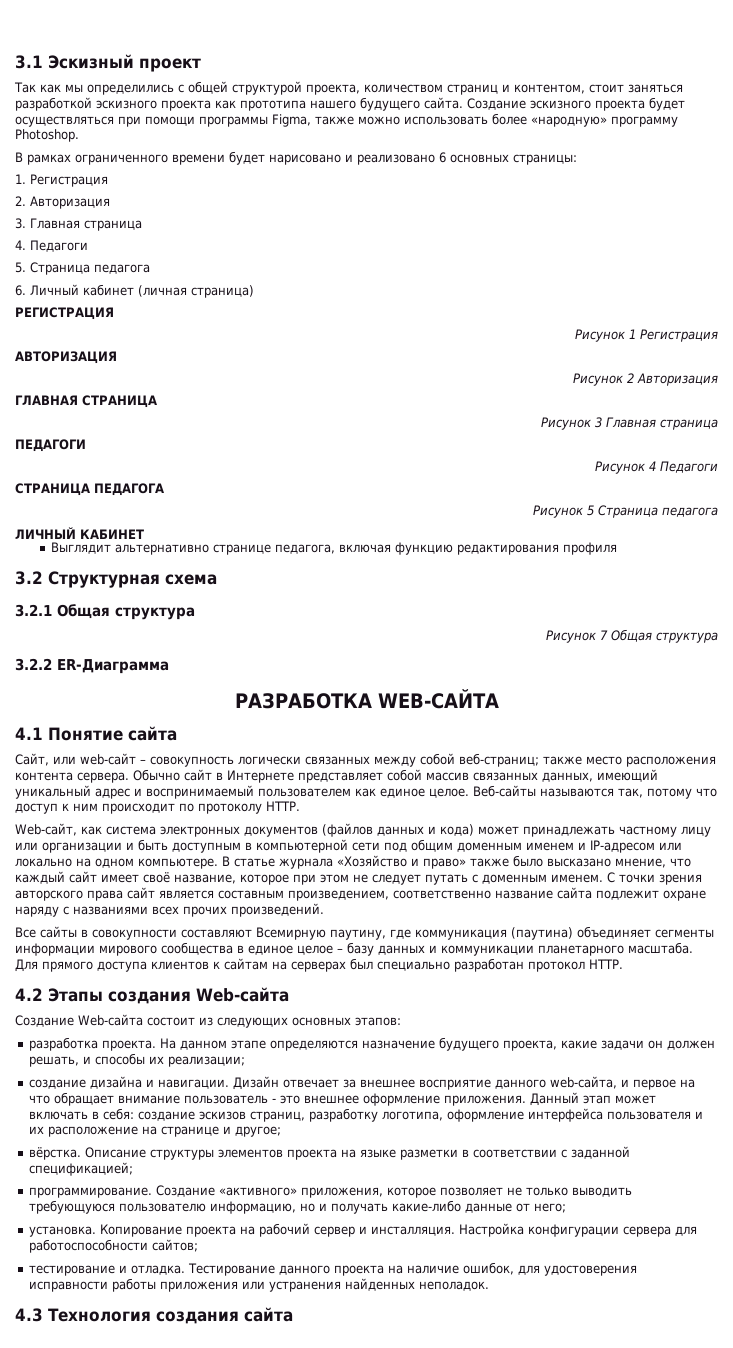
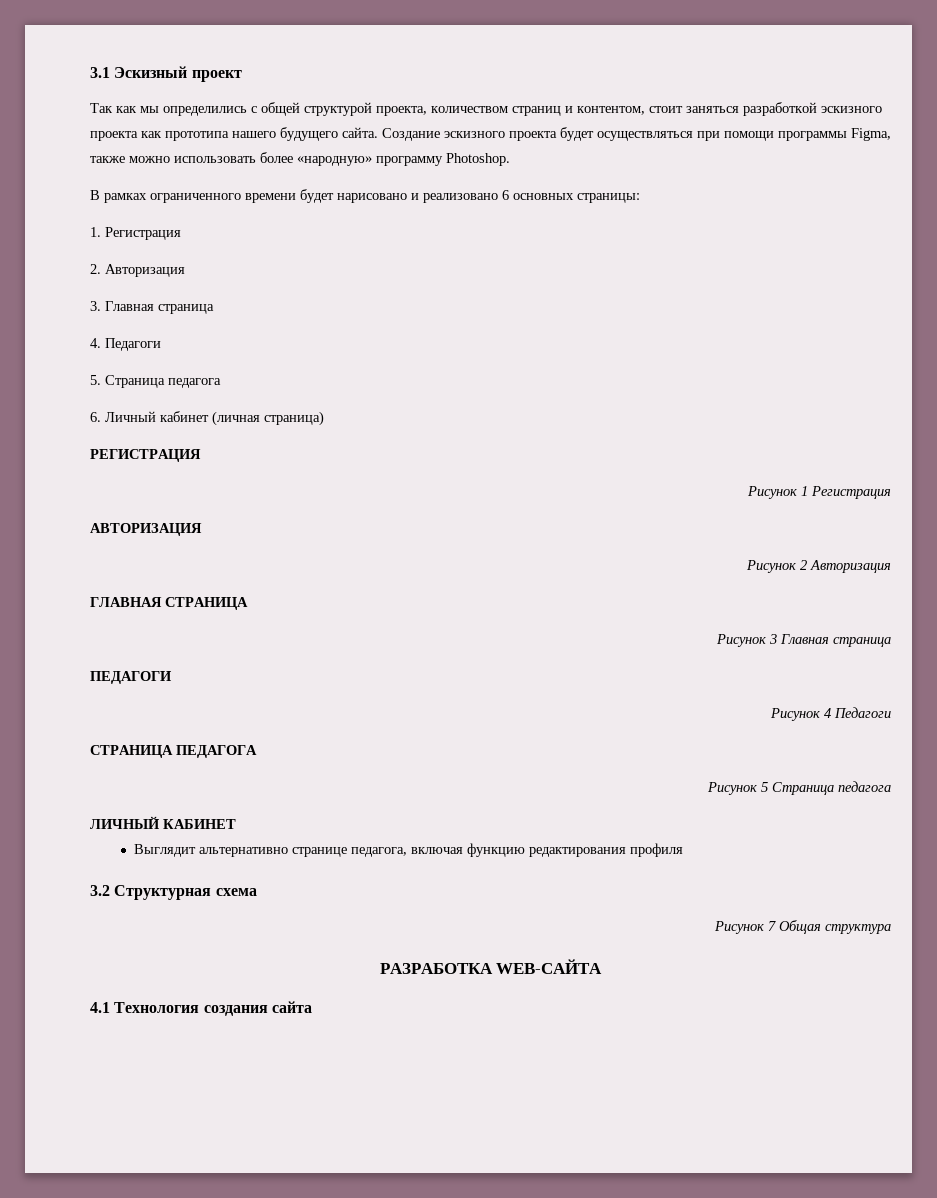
[15,604,195,620] // 3.2.1 Общая структура -> (257, 892) none
[15,658,169,674] // 3.2.2 ER-Диаграмма -> (891, 929) none
[48,726,177,741] [15,753,716,767] [15,769,658,783] [15,785,717,799] [15,801,300,814] [15,823,711,837] [15,839,682,853] [15,855,691,869] [15,871,702,885] [15,887,706,901] [15,903,324,917] [15,926,714,940] [15,942,693,956] [15,958,623,972] [15,987,289,1004] [15,1014,401,1028] [28,1037,715,1051] [28,1053,245,1067] [28,1076,695,1090] [28,1092,656,1106] [28,1108,703,1122] [28,1126,281,1137] [28,1146,630,1160] [28,1162,133,1176] [28,1185,632,1198] [28,1200,566,1214] [28,1223,697,1237] [28,1239,198,1253] [28,1262,637,1276] [28,1278,489,1292] [15,1308,43,1322] Понятие сайта // Сайт, или web-сайт – совокупность логически связанных между собой веб-страниц; также место расположения контента сервера. Обычно сайт в Интернете представляет собой массив связанных данных, имеющий уникальный адрес и воспринимаемый пользователем как единое целое. Веб-сайты называются так, потому что доступ к ним происходит по протоколу HTTP. // Web-сайт, как система электронных документов (файлов данных и кода) может принадлежать частному лицу или организации и быть доступным в компьютерной сети под общим доменным именем и IP-адресом или локально на одном компьютере. В статье журнала «Хозяйство и право» также было высказано мнение, что каждый сайт имеет своё название, которое при этом не следует путать с доменным именем. С точки зрения авторского права сайт является составным произведением, соответственно название сайта подлежит охране наряду с названиями всех прочих произведений. // Все сайты в совокупности составляют Всемирную паутину, где коммуникация (паутина) объединяет сегменты информации мирового сообщества в единое целое – базу данных и коммуникации планетарного масштаба. Для прямого доступа клиентов к сайтам на серверах был специально разработан протокол HTTP. // 4.2 Этапы создания Web-сайта // Создание Web-сайта состоит из следующих основных этапов: // разработка проекта. На данном этапе определяются назначение будущего проекта, какие задачи он должен решать, и способы их реализации; // создание дизайна и навигации. Дизайн отвечает за внешнее восприятие данного web-сайта, и первое на что обращает внимание пользователь - это внешнее оформление приложения. Данный этап может включать в себя: создание эскизов страниц, разработку логотипа, оформление интерфейса пользователя и их расположение на странице и другое; // вёрстка. Описание структуры элементов проекта на языке разметки в соответствии с заданной спецификацией; // программирование. Создание «активного» приложения, которое позволяет не только выводить требующуюся пользователю информацию, но и получать какие-либо данные от него; // установка. Копирование проекта на рабочий сервер и инсталляция. Настройка конфигурации сервера для работоспособности сайтов; // тестирование и отладка. Тестирование данного проекта на наличие ошибок, для удостоверения исправности работы приложения или устранения найденных неполадок. // 4.3 -> (110, 1007) none

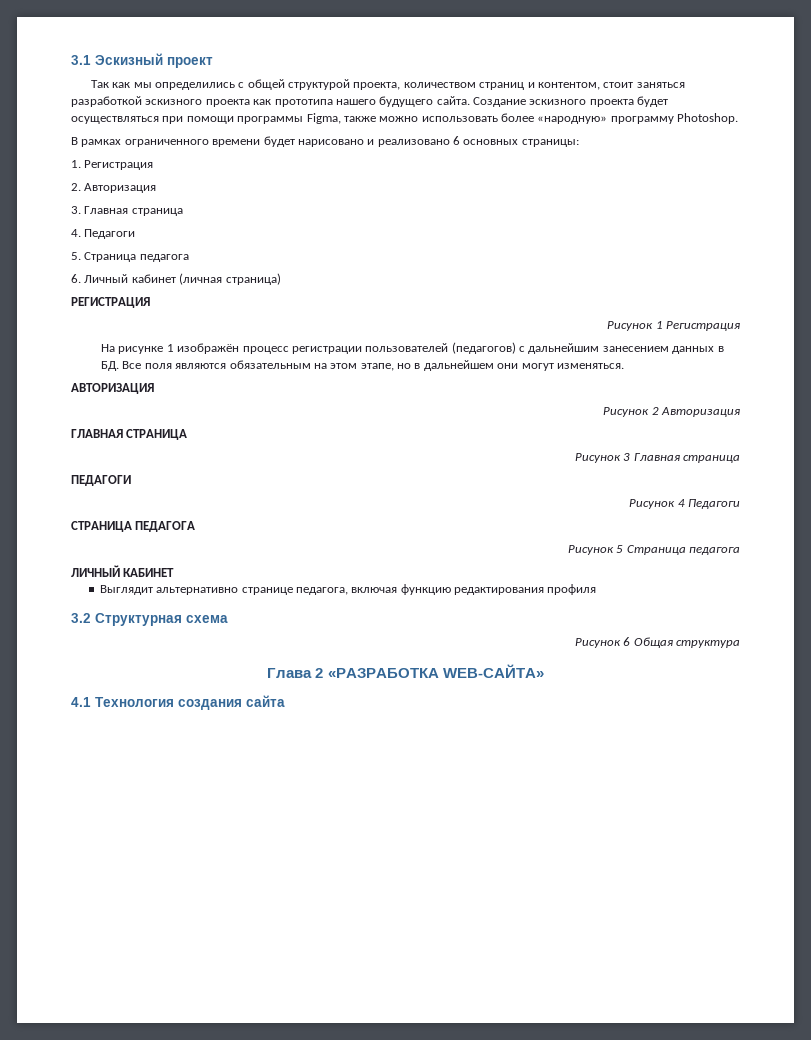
(891, 492) none -> [101,342,724,354] [101,360,624,371] // На рисунке 1 изображён процесс регистрации пользователей (педагогов) с дальнейшим занесением данных в БД. Все поля являются обязательным на этом этапе, но в дальнейшем они могут изменяться.
[768,921,776,931] 7 -> [623,637,631,646] 6
[379,959,603,974] РАЗРАБОТКА WEB-САЙТА -> [267,664,544,678] Глава 2 «РАЗРАБОТКА WEB-САЙТА»

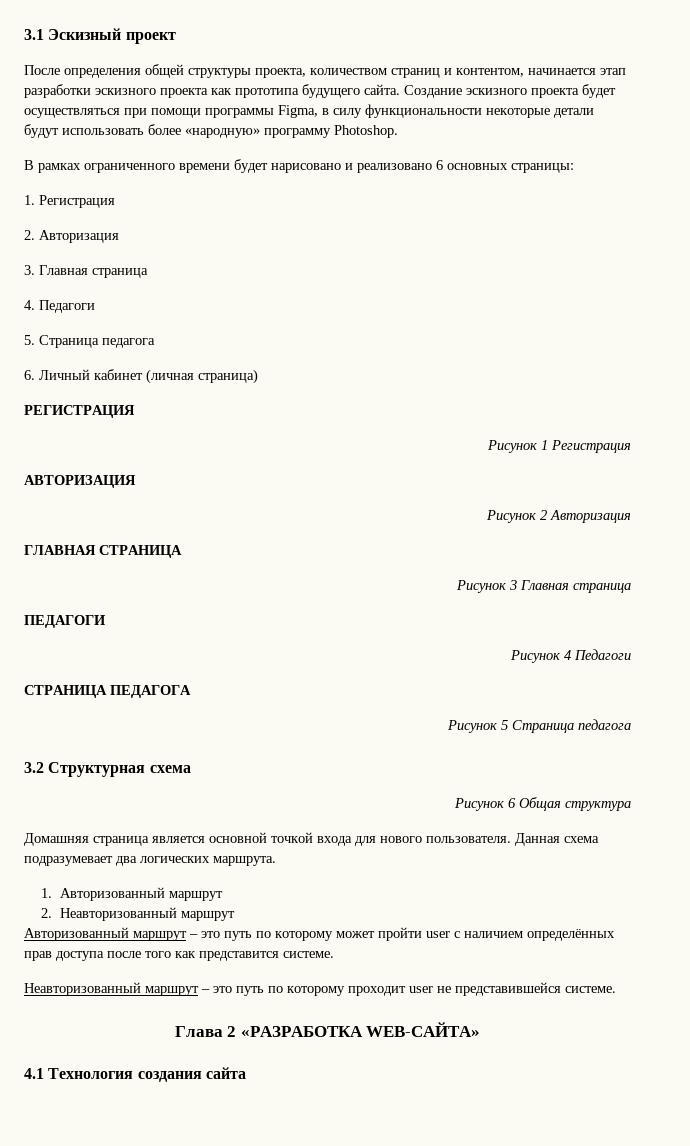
[90,79,351,90] Так как мы определились с общей структурой -> [24,64,251,78] После определения общей структуры
[603,82,685,88] [71,96,142,107] стоит заняться разработкой -> [528,68,626,75] [24,84,91,98] начинается этап разработки
[335,99,376,105] нашего -> (299, 93) none
[343,116,419,122] также можно -> [322,104,594,118] [24,124,59,138] в силу функциональности некоторые детали будут
[101,342,724,354] [101,360,624,371] // На рисунке 1 изображён процесс регистрации пользователей (педагогов) с дальнейшим занесением данных в БД. Все поля являются обязательным на этом этапе, но в дальнейшем они могут изменяться. -> (631, 446) none
[71,565,175,577] [99,584,597,595] // ЛИЧНЫЙ КАБИНЕТ // Выглядит альтернативно странице педагога, включая функцию редактирования профиля -> (631, 724) none
(740, 644) none -> [24,832,599,846] [24,856,276,866] [41,887,223,901] [41,907,235,921] [24,927,615,941] [24,951,334,961] [24,982,616,996] // Домашняя страница является основной точкой входа для нового пользователя. Данная схема подразумевает два логических маршрута. // 1. Авторизованный маршрут // 2. Неавторизованный маршрут // Авторизованный маршрут – это путь по которому может пройти user с наличием определённых прав доступа после того как представится системе. // Неавторизованный маршрут – это путь по которому проходит user не представившейся системе.

